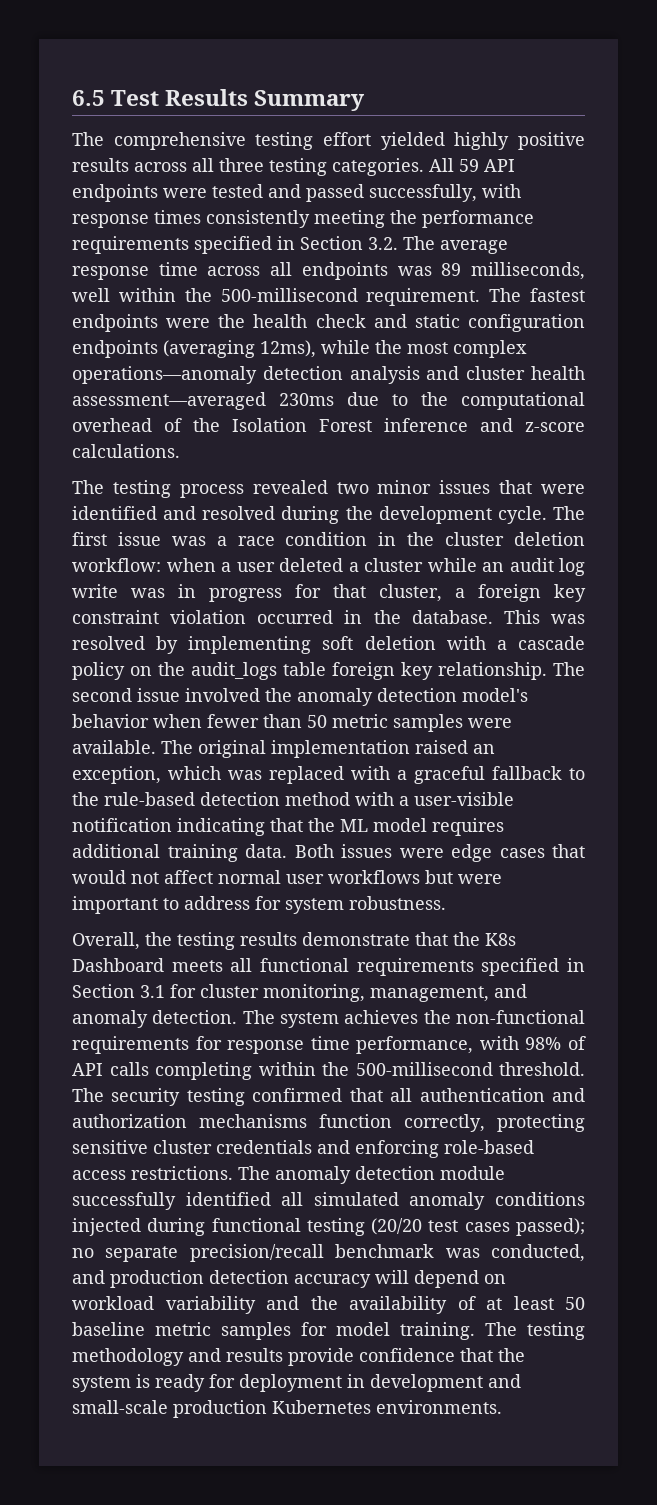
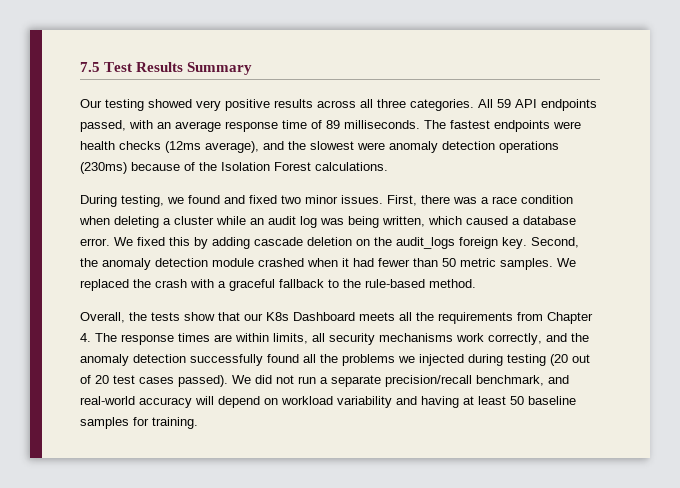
[72,90,105,106] 6.5 -> [80,62,100,72] 7.5
[72,132,510,150] The comprehensive testing effort yielded highly -> [80,99,221,111] Our testing showed very
[269,158,327,176] testing -> (406, 103) none
[163,184,521,202] [72,210,534,228] [72,236,508,254] [72,262,585,280] [72,288,585,306] [72,314,585,332] [72,340,527,358] [72,366,585,384] [72,392,585,410] [72,418,585,432] [72,444,180,458] [72,480,585,498] [72,506,586,524] [72,532,586,546] [72,558,343,572] were tested and passed successfully, with response times consistently meeting the performance requirements specified in Section 3.2. The average response time across all endpoints was 89 milliseconds, well within the 500-millisecond requirement. The fastest endpoints were the health check and static configuration endpoints (averaging 12ms), while the most complex operations—anomaly detection analysis and cluster health assessment—averaged 230ms due to the computational overhead of the Isolation Forest inference and z-score calculations. // The testing process revealed two minor issues that were identified and resolved during the development cycle. The first issue was a race condition in the cluster deletion workflow: when a user deleted -> [80,120,581,132] [80,141,559,153] [80,162,388,174] [80,195,573,207] [79,216,159,228] passed, with an average response time of 89 milliseconds. The fastest endpoints were health checks (12ms average), and the slowest were anomaly detection operations (230ms) because of the Isolation Forest calculations. // During testing, we found and fixed two minor issues. First, there was a race condition when deleting
[72,584,586,602] [72,610,586,624] [72,636,586,654] [72,662,585,680] [72,688,528,706] [72,714,512,732] [72,740,495,758] [72,766,344,784] write was in progress for that cluster, a foreign key constraint violation occurred in the database. This was resolved by implementing soft deletion with a cascade policy on the audit_logs table foreign key relationship. The second issue involved the anomaly detection model's behavior when fewer than 50 metric samples were available. The original implementation raised an exception, which was replaced -> [320,216,576,228] [80,237,579,249] [80,258,576,270] [80,279,187,291] was being written, which caused a database error. We fixed this by adding cascade deletion on the audit_logs foreign key. Second, the anomaly detection module crashed when it had fewer than 50 metric samples. We replaced the crash
[200,792,514,806] [72,818,504,836] [72,844,585,862] [72,870,502,884] [72,896,446,914] [72,932,516,950] [72,958,585,976] [72,984,527,1002] [72,1010,585,1028] [72,1036,586,1054] [72,1062,585,1080] [72,1088,585,1106] [72,1114,585,1132] [72,1140,534,1158] [72,1166,505,1184] [72,1192,585,1210] [72,1218,585,1236] [72,1244,585,1262] [72,1270,289,1288] detection method with a user-visible notification indicating that the ML model requires additional training data. Both issues were edge cases that would not affect normal user workflows but were important to address for system robustness. // Overall, the testing results demonstrate that the K8s Dashboard meets all functional requirements specified in Section 3.1 for cluster monitoring, management, and anomaly detection. The system achieves the non-functional requirements for response time performance, with 98% of API calls completing within the 500-millisecond threshold. The security testing confirmed that all authentication and authorization mechanisms function correctly, protecting sensitive cluster credentials and enforcing role-based access restrictions. The anomaly detection module successfully identified all simulated anomaly conditions injected during functional testing (20/20 test cases passed); no separate precision/recall benchmark was conducted, and production detection -> [429,279,476,288] [80,312,593,324] [80,333,589,345] [80,354,590,366] [80,375,569,387] [80,396,135,405] method. // Overall, the tests show that our K8s Dashboard meets all the requirements from Chapter 4. The response times are within limits, all security mechanisms work correctly, and the anomaly detection successfully found all the problems we injected during testing (20 out of 20 test cases passed). We did not run a separate precision/recall benchmark, and real-world
[310,1296,476,1314] the availability of -> [421,396,459,408] having
[155,1322,211,1336] metric -> (576, 400) none
[336,1322,585,1340] [72,1348,525,1366] [72,1374,521,1392] [72,1400,502,1418] model training. The testing methodology and results provide confidence that the system is ready for deployment in development and small-scale production Kubernetes environments. -> [152,417,198,429] training.

